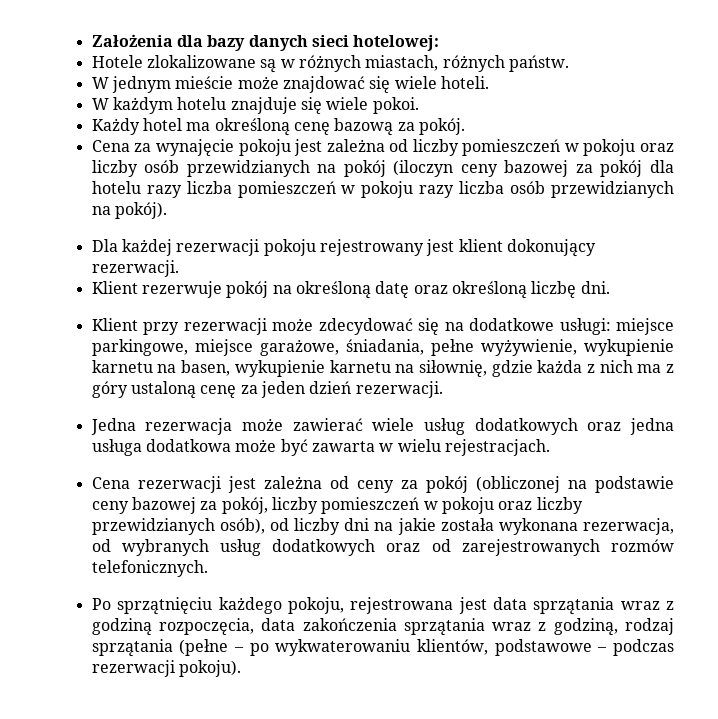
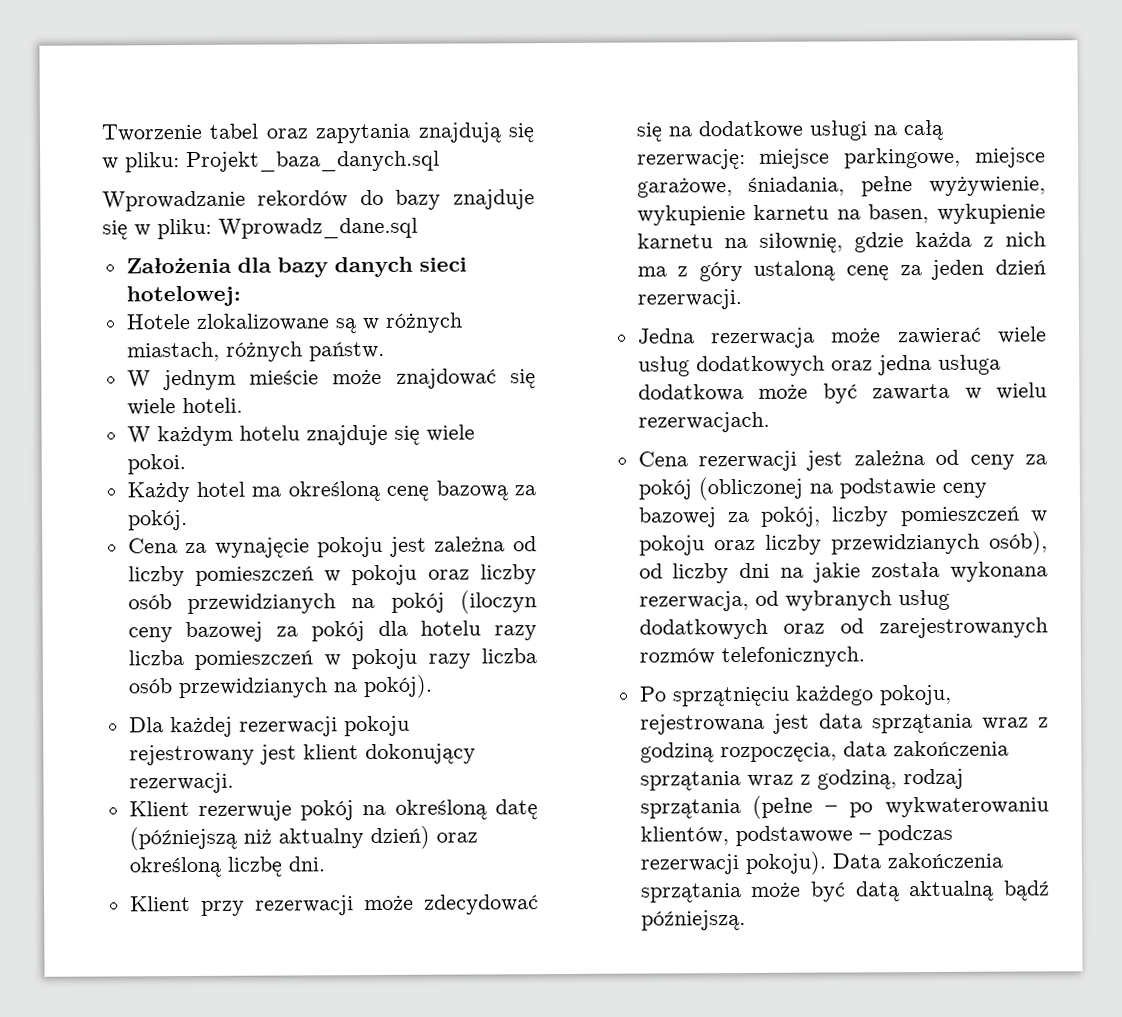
(91, 40) none -> [100,122,535,144] [101,150,440,173] [101,189,535,212] [101,217,418,240] Tworzenie tabel oraz zapytania znajdują się w pliku: Projekt_baza_danych.sql // Wprowadzanie rekordów do bazy znajduje się w pliku: Wprowadz_dane.sql //
(410, 289) none -> [128,825,430,851] (późniejszą niż aktualny dzień)
[559,318,611,335] usługi: -> [808,119,944,141] [636,148,746,170] usługi na całą rezerwację:
[445,439,551,456] rejestracjach. -> [637,411,770,433] rezerwacjach.
(242, 668) none -> [831,852,1003,869] [640,880,1050,903] [640,910,746,931] Data zakończenia sprzątania może być datą aktualną bądź późniejszą.

